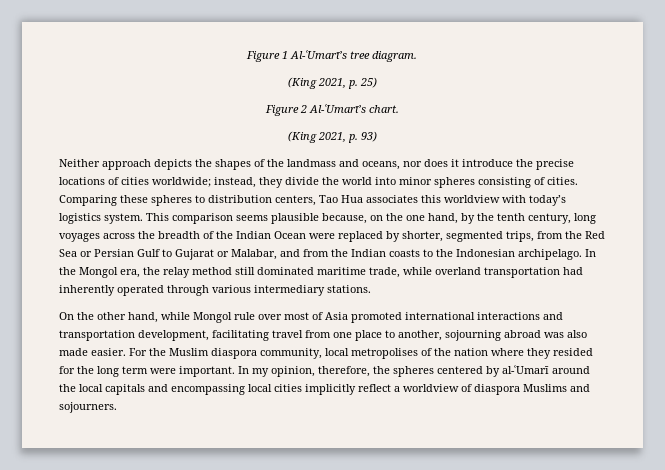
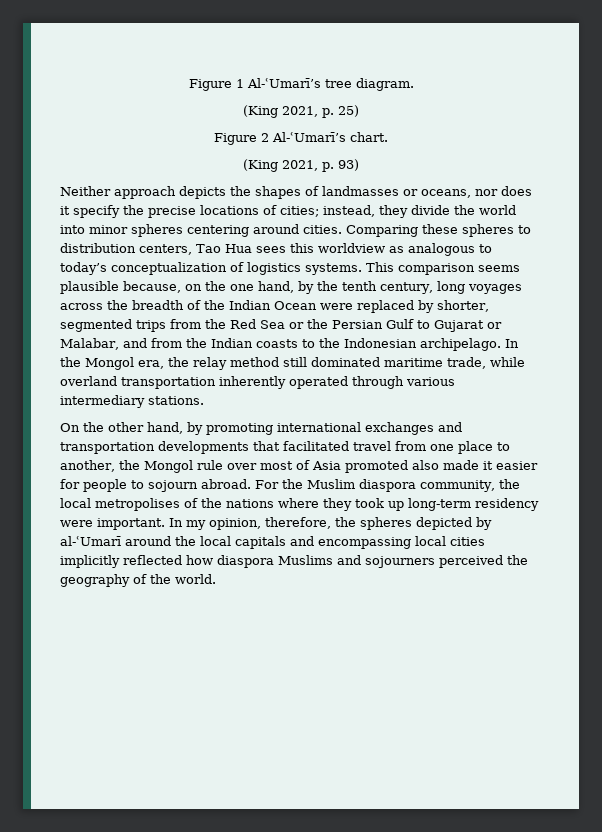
[267,159,359,167] the landmass and -> [322,186,418,196] landmasses or
[462,159,513,167] introduce -> [73,205,120,218] specify
[121,177,211,187] cities worldwide; -> [280,206,319,217] cities;
[478,177,545,188] consisting of -> [187,224,299,237] centering around
[366,195,418,203] associates -> [256,246,286,253] sees
[502,195,566,206] [59,213,143,224] with today’s logistics system. -> [389,243,492,256] [60,262,362,275] as analogous to today’s conceptualization of logistics systems.
[506,231,534,242] trips, -> [136,320,166,332] trips
(92, 254) none -> [307,319,328,329] the
[563,267,583,275] had -> (216, 383) none
[161,312,190,320] while -> [187,422,462,435] [60,441,510,454] [60,460,140,472] by promoting international exchanges and transportation developments that facilitated travel from one place to another, the
[405,312,563,320] [59,330,587,341] [59,348,126,356] international interactions and transportation development, facilitating travel from one place to another, sojourning abroad was also made easier. -> [411,460,538,470] [60,479,251,492] also made it easier for people to sojourn abroad.
(322, 353) none -> [498,479,520,489] the
[454,348,488,356] nation -> [226,499,274,508] nations
[553,348,593,356] [59,366,148,377] resided for the long term -> [355,498,539,511] took up long-term residency
[437,366,483,374] centered -> [416,517,472,530] depicted
[358,384,590,395] [59,402,117,413] reflect a worldview of diaspora Muslims and sojourners. -> [123,555,528,568] [60,574,216,587] reflected how diaspora Muslims and sojourners perceived the geography of the world.

